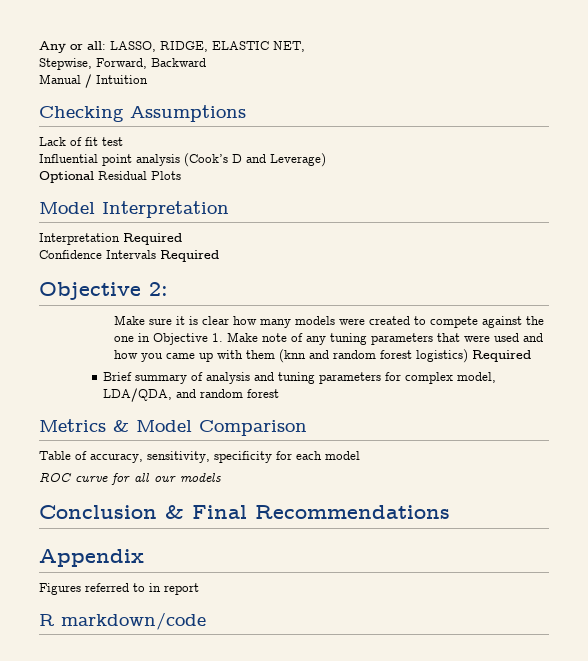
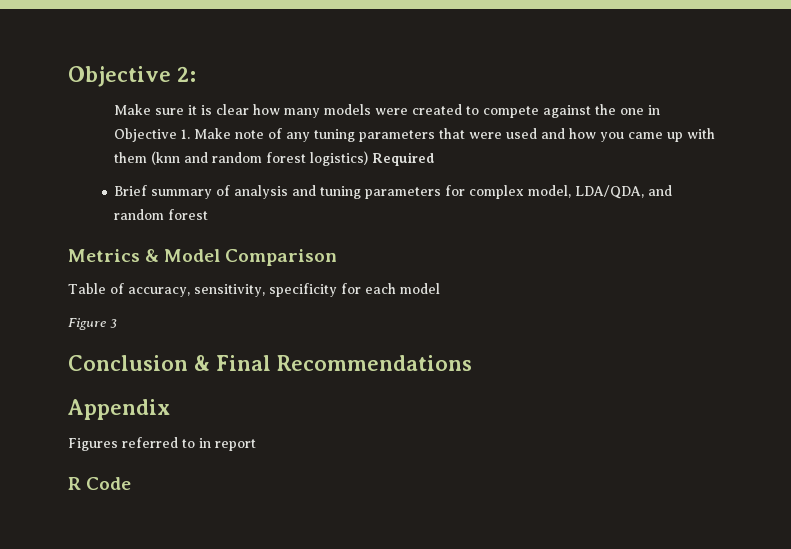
[39,41,305,53] [39,58,206,70] [39,74,148,88] [39,105,246,122] [39,137,123,146] [39,153,326,167] [39,171,181,183] [39,201,229,218] [39,233,182,245] [39,250,219,262] Any or all: LASSO, RIDGE, ELASTIC NET, // Stepwise, Forward, Backward // Manual / Intuition // Checking Assumptions // Lack of fit test // Influential point analysis (Cook’s D and Leverage) // Optional Residual Plots // Model Interpretation // Interpretation Required // Confidence Intervals Required // -> (68, 76) none
[39,472,221,485] ROC curve for all our models -> [68,318,117,330] Figure 3
[61,612,206,630] markdown/code -> [86,477,132,490] Code

